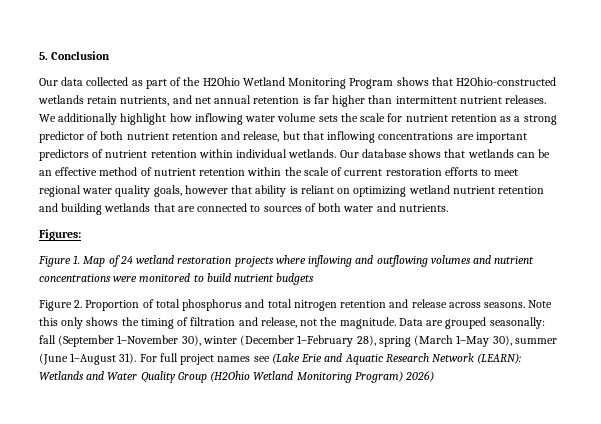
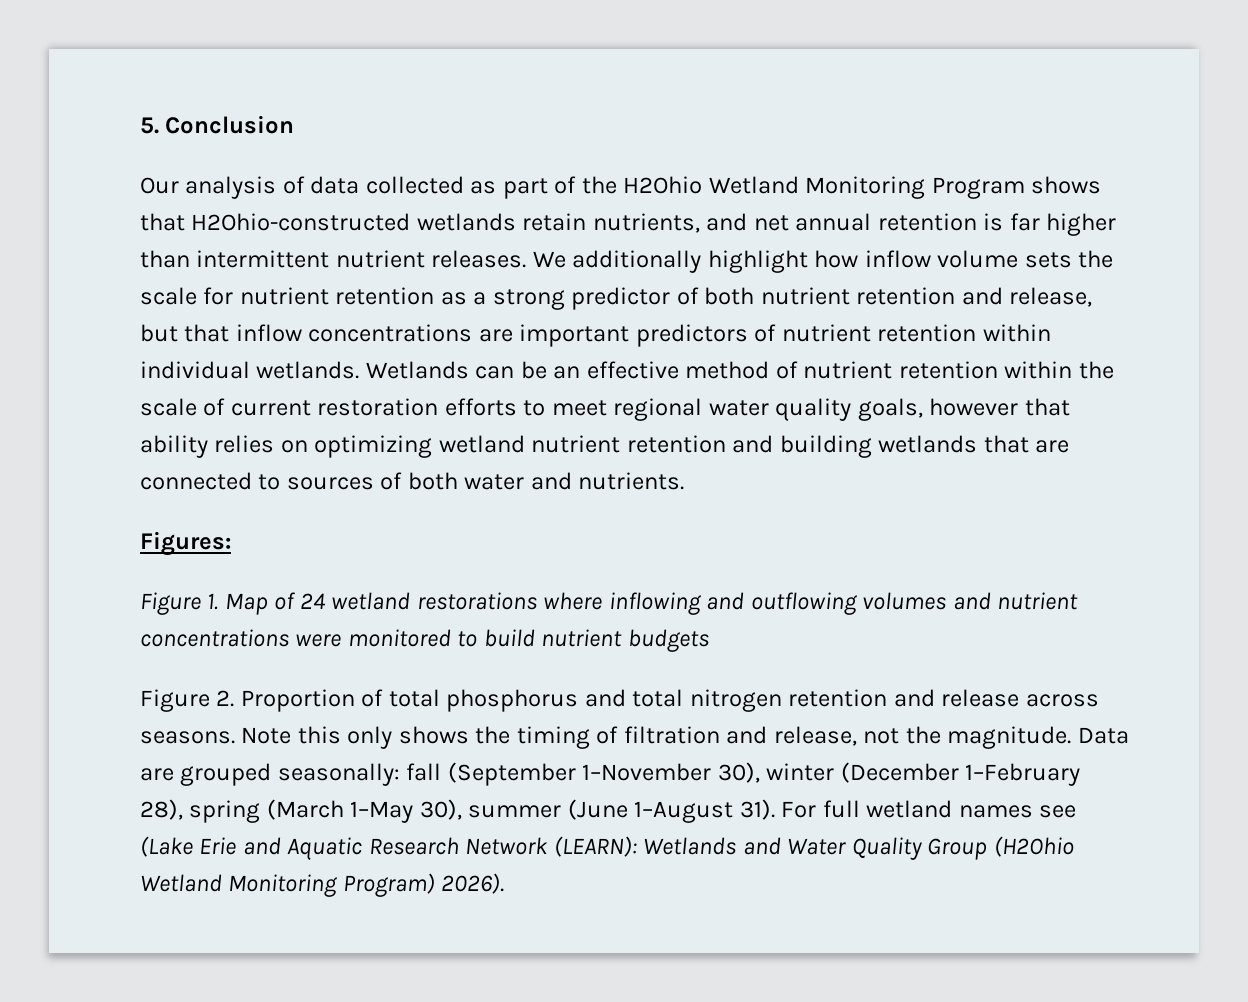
(58, 82) none -> [185,176,305,199] analysis of
[194,113,276,125] inflowing water -> [864,250,931,268] inflow
[327,131,376,143] inflowing -> [235,324,302,342] inflow
[339,149,514,158] Our database shows that wetlands -> [365,361,469,379] Wetlands
[289,185,334,194] is reliant -> [214,435,275,453] relies
[177,256,274,267] restoration projects -> [416,592,537,610] restorations
[180,354,215,365] project -> [866,800,953,818] wetland
[405,371,435,382] 2026) -> [441,873,505,894] 2026).

